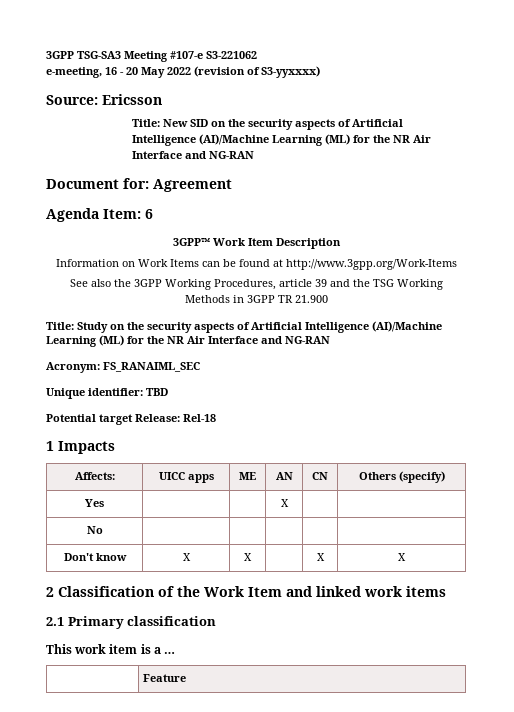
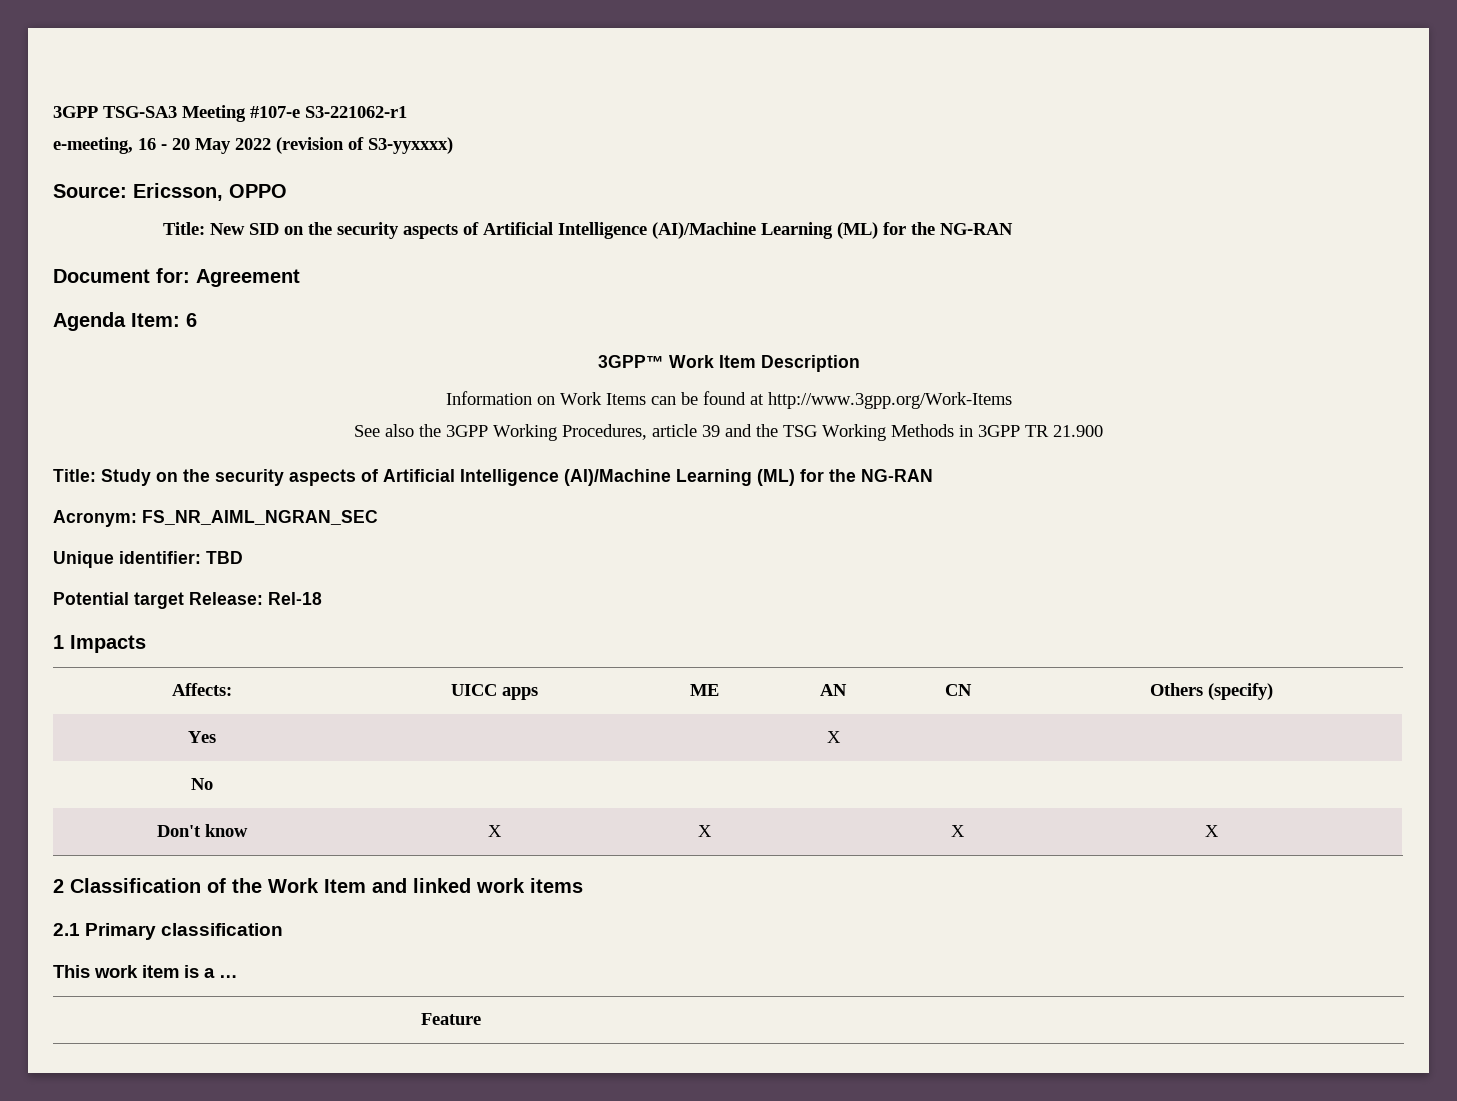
[206,51,257,59] S3-221062 -> [305,106,407,118] S3-221062-r1
[102,94,162,105] Ericsson -> [133,183,287,201] Ericsson, OPPO
[392,135,431,143] [131,151,206,159] NR Air Interface and -> (935, 228) none
[167,336,282,344] NR Air Interface and -> (856, 475) none
[103,362,200,372] FS_RANAIML_SEC -> [142,510,378,525] FS_NR_AIML_NGRAN_SEC

